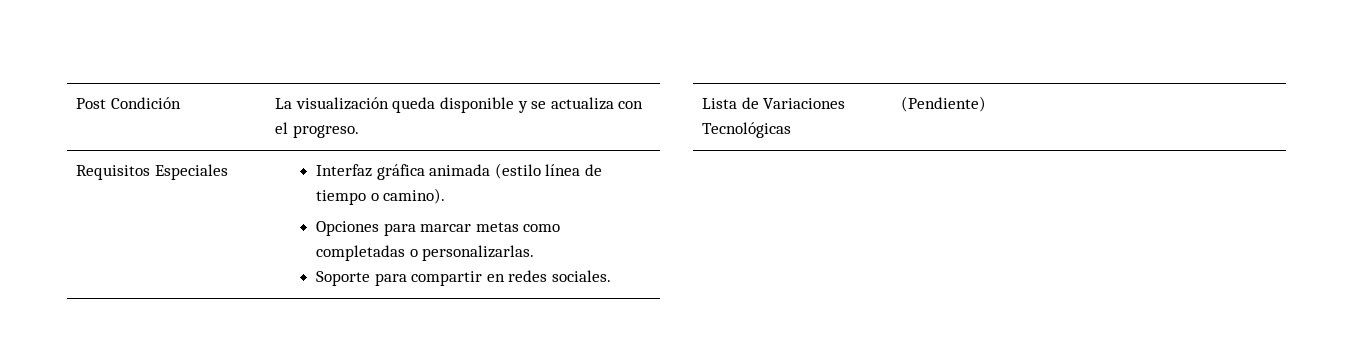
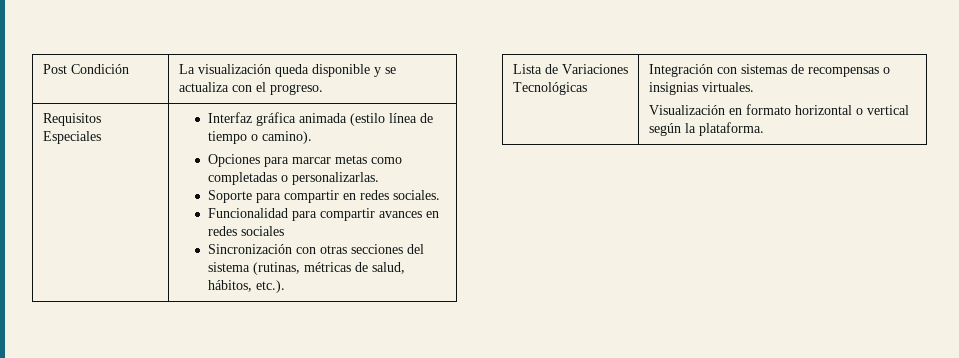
[702,97,846,109] [702,122,792,138] [901,96,987,112] // Lista de Variaciones Tecnológicas | (Pendiente) -> [207,208,439,221] [207,226,284,236] [207,244,424,254] [207,262,405,275] [207,280,285,293] [512,64,628,74] [512,82,587,95] [648,64,890,77] [648,82,754,95] [648,104,909,115] [648,122,764,136] // Funcionalidad para compartir avances en redes sociales // Sincronización con otras secciones del sistema (rutinas, métricas de salud, hábitos, etc.). // Lista de Variaciones Tecnológicas | Integración con sistemas de recompensas o insignias virtuales. // Visualización en formato horizontal o vertical según la plataforma.

